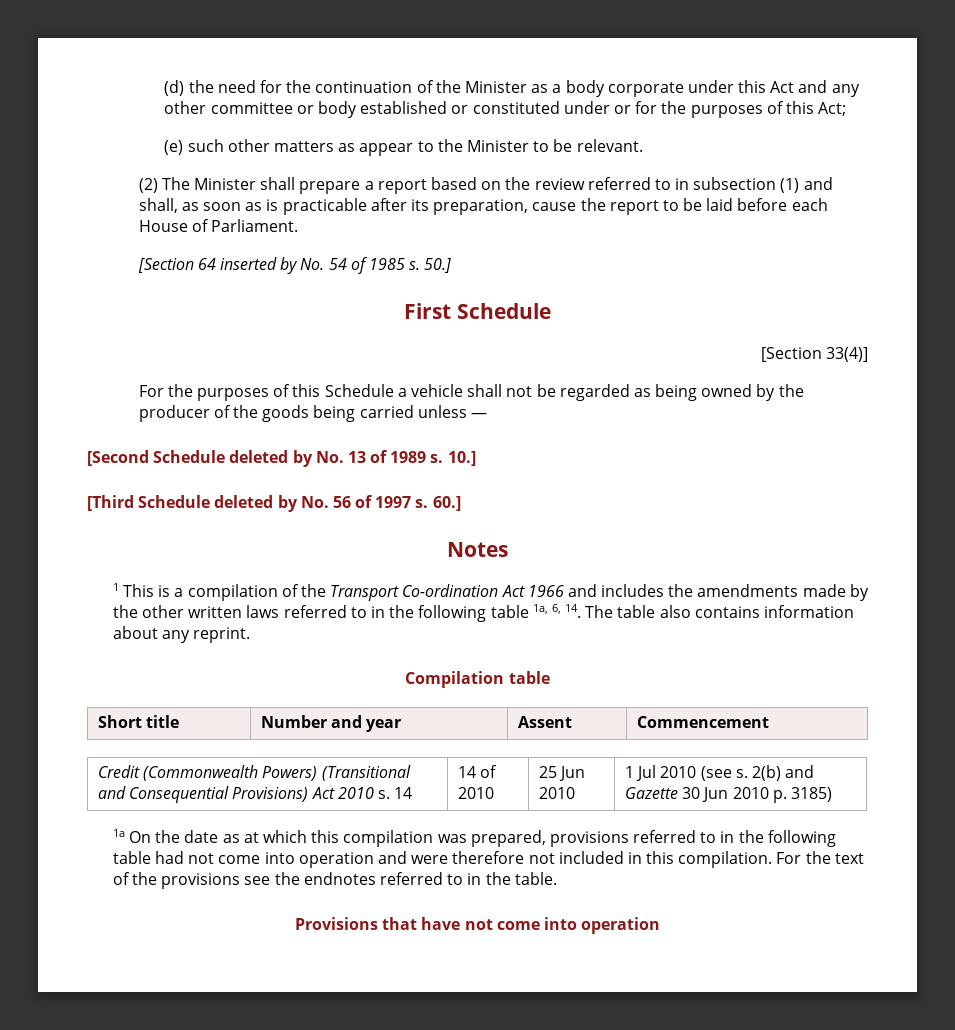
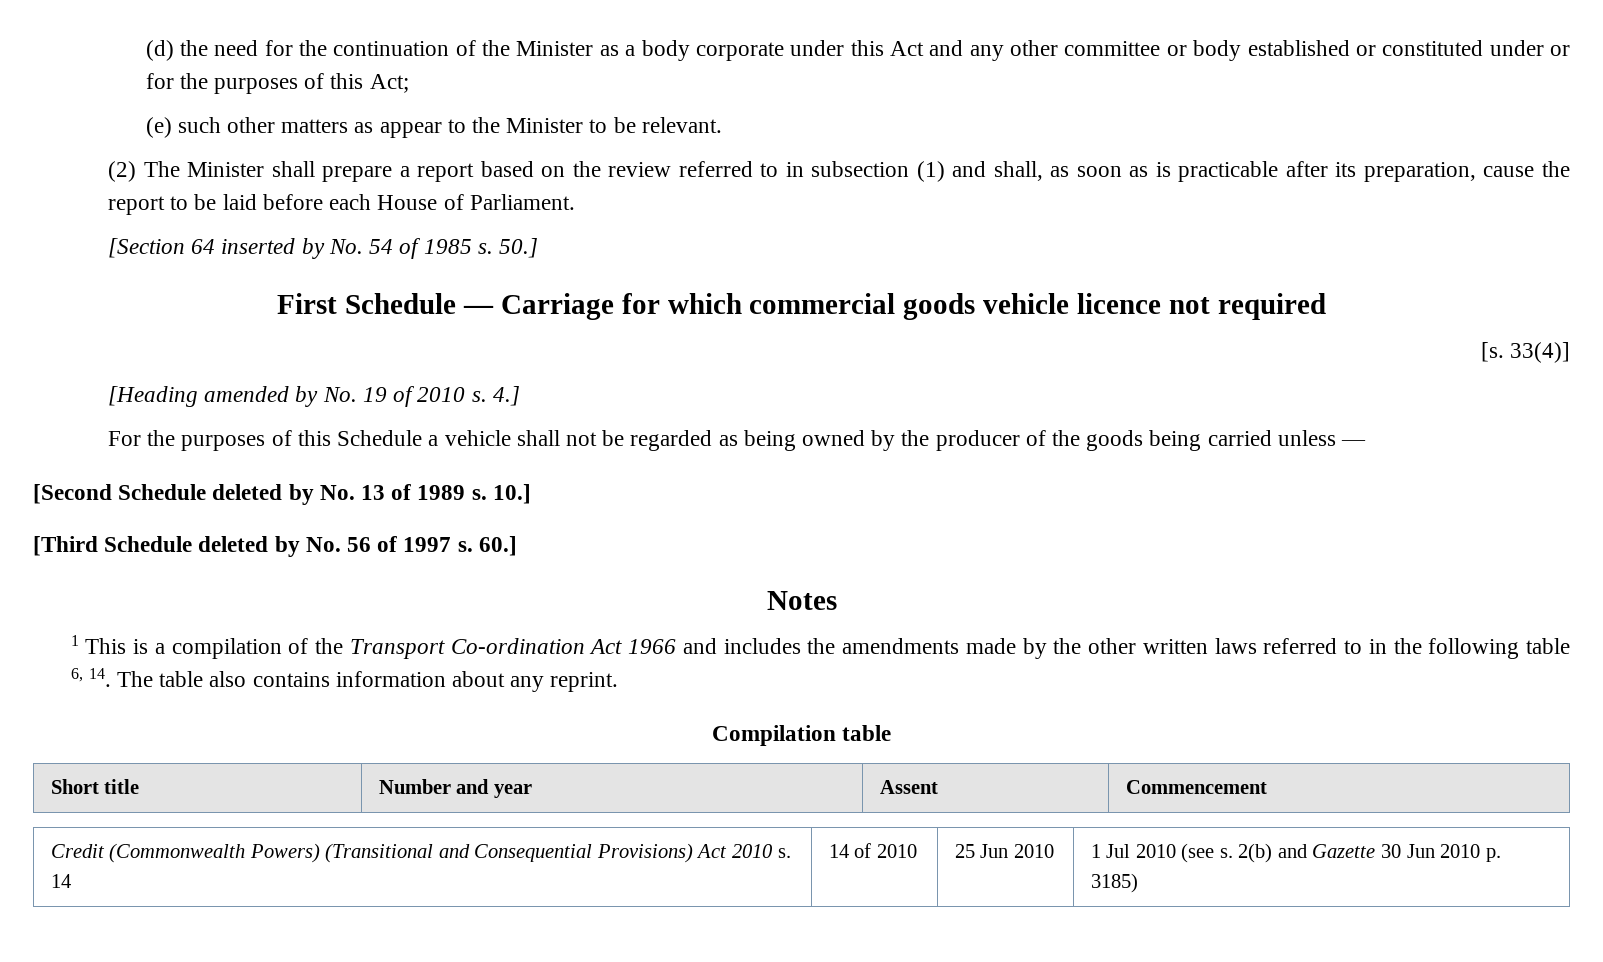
[760,347,868,362] // [Section 33(4)] -> [463,293,1326,320] [1480,342,1570,363] [108,386,520,407] — Carriage for which commercial goods vehicle licence not required // [s. 33(4)] // [Heading amended by No. 19 of 2010 s. 4.]
[532,604,548,614] 1a, -> (1571, 646) none
[112,829,836,847] [112,851,864,868] [112,872,557,889] [294,917,661,934] // 1a On the date as at which this compilation was prepared, provisions referred to in the following table had not come into operation and were therefore not included in this compilation. For the text of the provisions see the endnotes referred to in the table. // Provisions that have not come into operation -> (1138, 883) none

